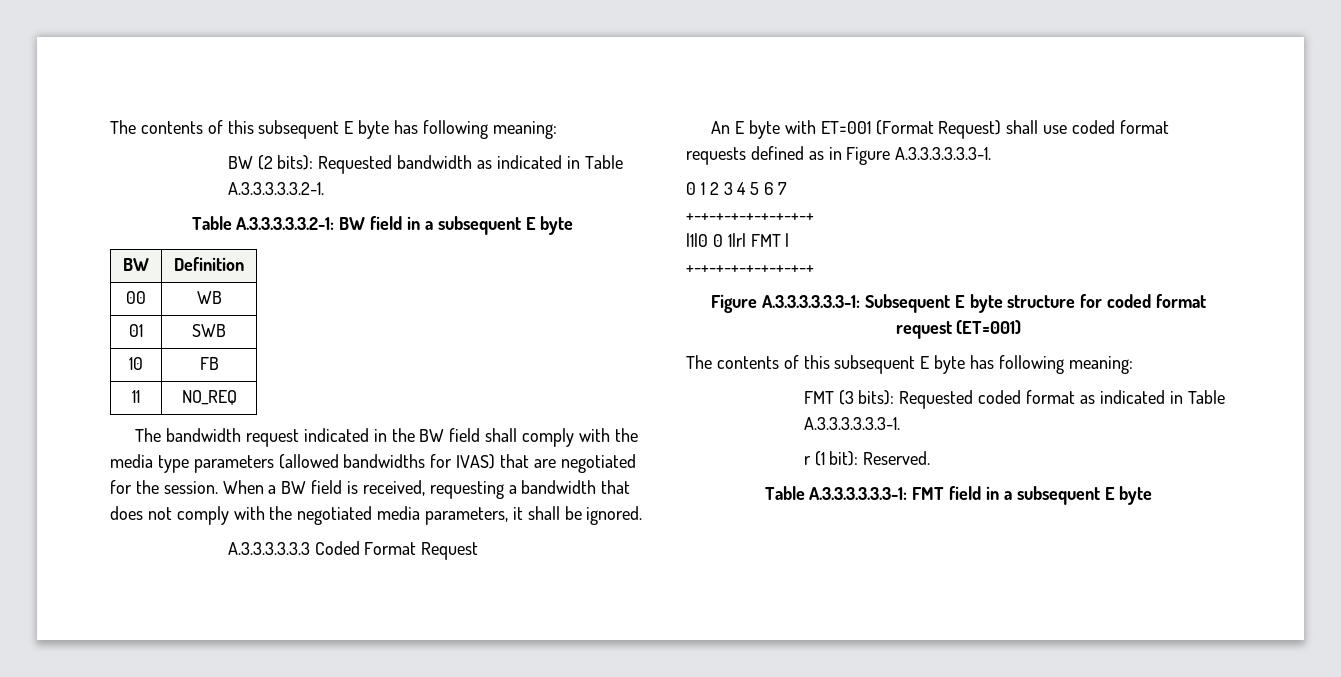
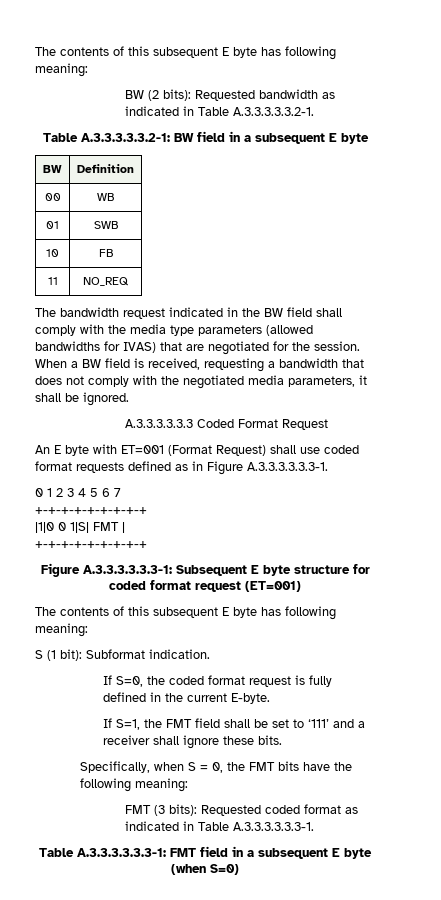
[727,233,746,247] 1|r| -> [70,522,89,533] 1|S|
(1133, 365) none -> [35,649,210,661] [102,675,332,687] [102,692,270,704] [102,718,365,730] [102,735,282,749] [80,761,353,773] [80,778,189,792] // S (1 bit): Subformat indication. // If S=0, the coded format request is fully defined in the current E-byte. // If S=1, the FMT field shall be set to ‘111’ and a receiver shall ignore these bits. // Specifically, when S = 0, the FMT bits have the following meaning:
[803,451,931,466] // r (1 bit): Reserved. -> (315, 826) none
(1153, 495) none -> [171,864,239,875] (when S=0)

